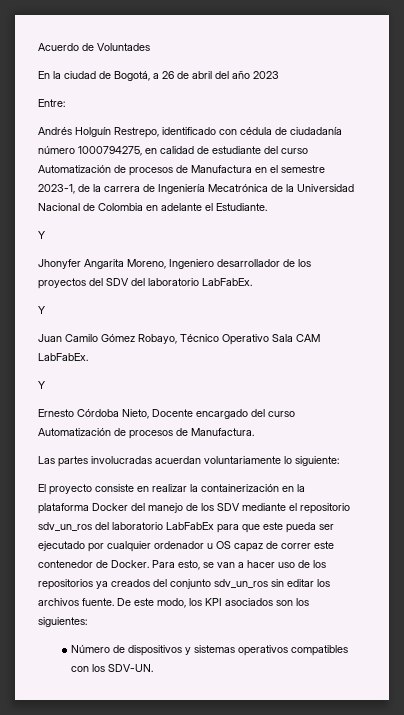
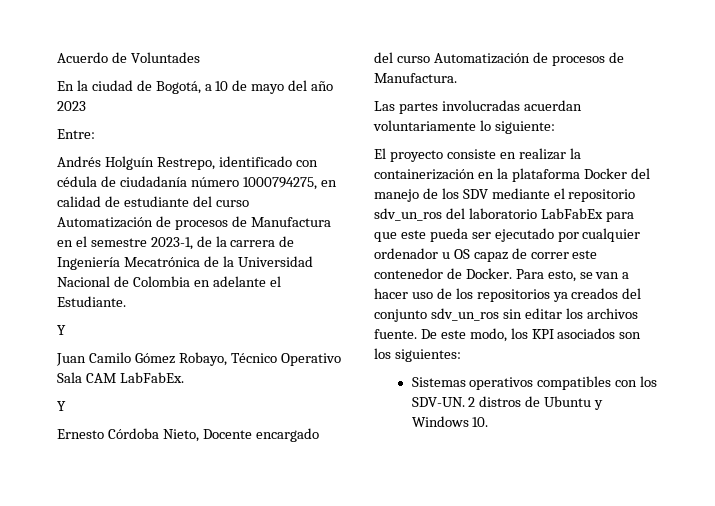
[162,71,212,79] 26 de abril -> [215,80,285,94] 10 de mayo
[38,259,311,269] [38,278,252,289] [38,306,45,314] // Jhonyfer Angarita Moreno, Ingeniero desarrollador de los proyectos del SDV del laboratorio LabFabEx. // Y -> (66, 330) none
[71,645,236,656] Número de dispositivos y sistemas -> [411,377,466,387] Sistemas
(154, 668) none -> [468,396,604,410] [411,416,489,427] 2 distros de Ubuntu y Windows 10.

